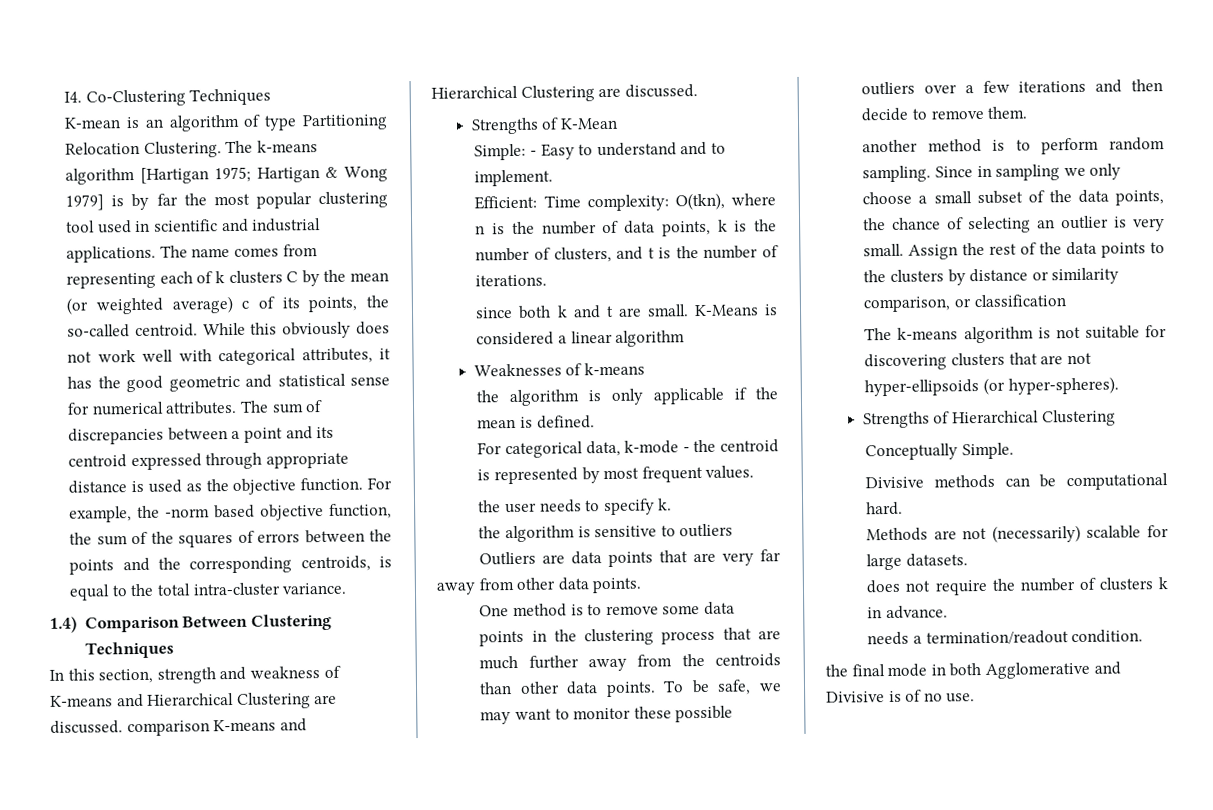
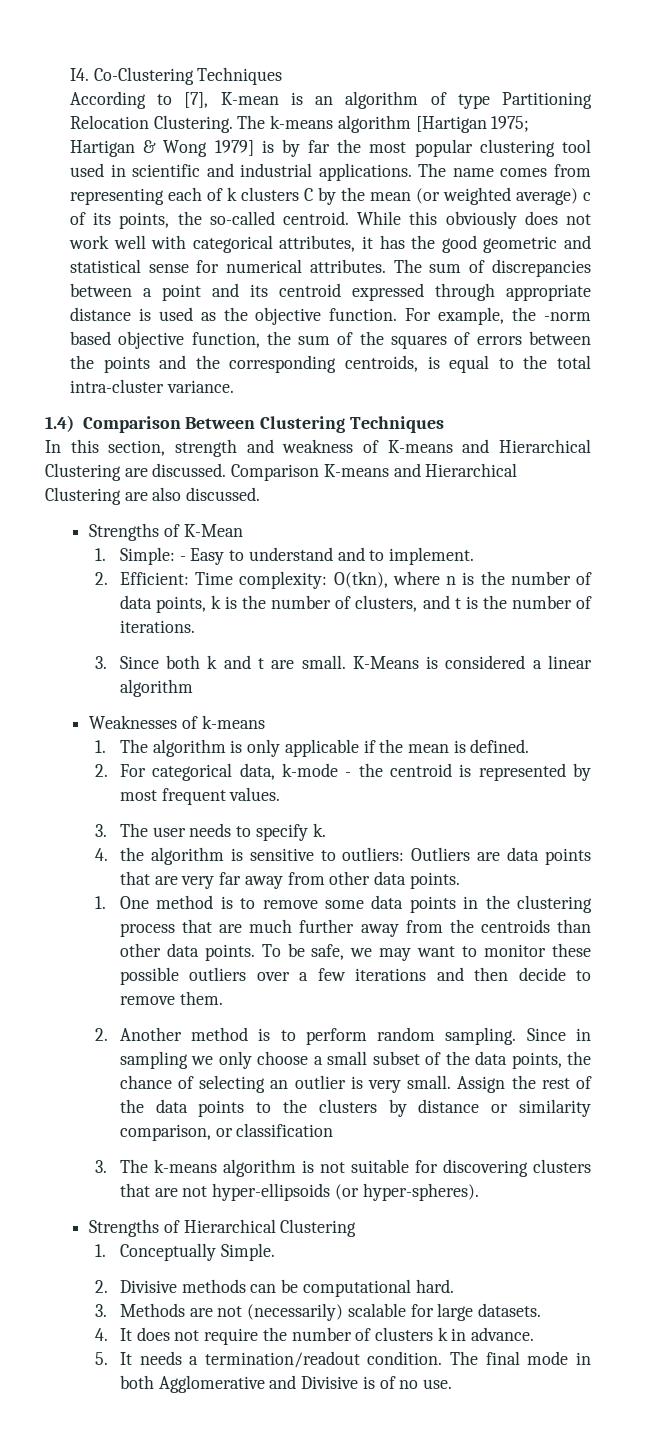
(272, 97) none -> [69,91,209,109] According to [7],
[126,718,307,737] [431,85,622,102] comparison K-means and Hierarchical Clustering are -> [231,463,518,481] [45,487,182,505] Comparison K-means and Hierarchical Clustering are also
(619, 123) none -> [94,548,106,561] 1.
(554, 178) none -> [94,572,108,585] 2.
[475,306,514,319] since -> [94,656,159,669] 3. Since
[476,390,500,403] the -> [94,739,148,753] 1. The
(595, 422) none -> [94,764,108,777] 2.
[478,500,502,513] the -> [94,823,148,837] 3. The
(673, 504) none -> [94,848,108,861] 4.
[679,523,734,538] outliers // -> [342,847,405,861] outliers:
(642, 585) none -> [94,896,106,909] 1.
[862,139,919,153] another -> [94,1027,182,1041] 2. Another
(1066, 301) none -> [94,1160,107,1173] 3.
(1116, 418) none -> [94,1244,106,1257] 1.
(1014, 451) none -> [94,1280,108,1293] 2.
(904, 508) none -> [94,1304,107,1317] 3.
(968, 560) none -> [94,1328,132,1341] 4. It
(948, 612) none -> [94,1352,132,1365] 5. It
[825,664,848,677] // the -> [450,1351,479,1365] The

